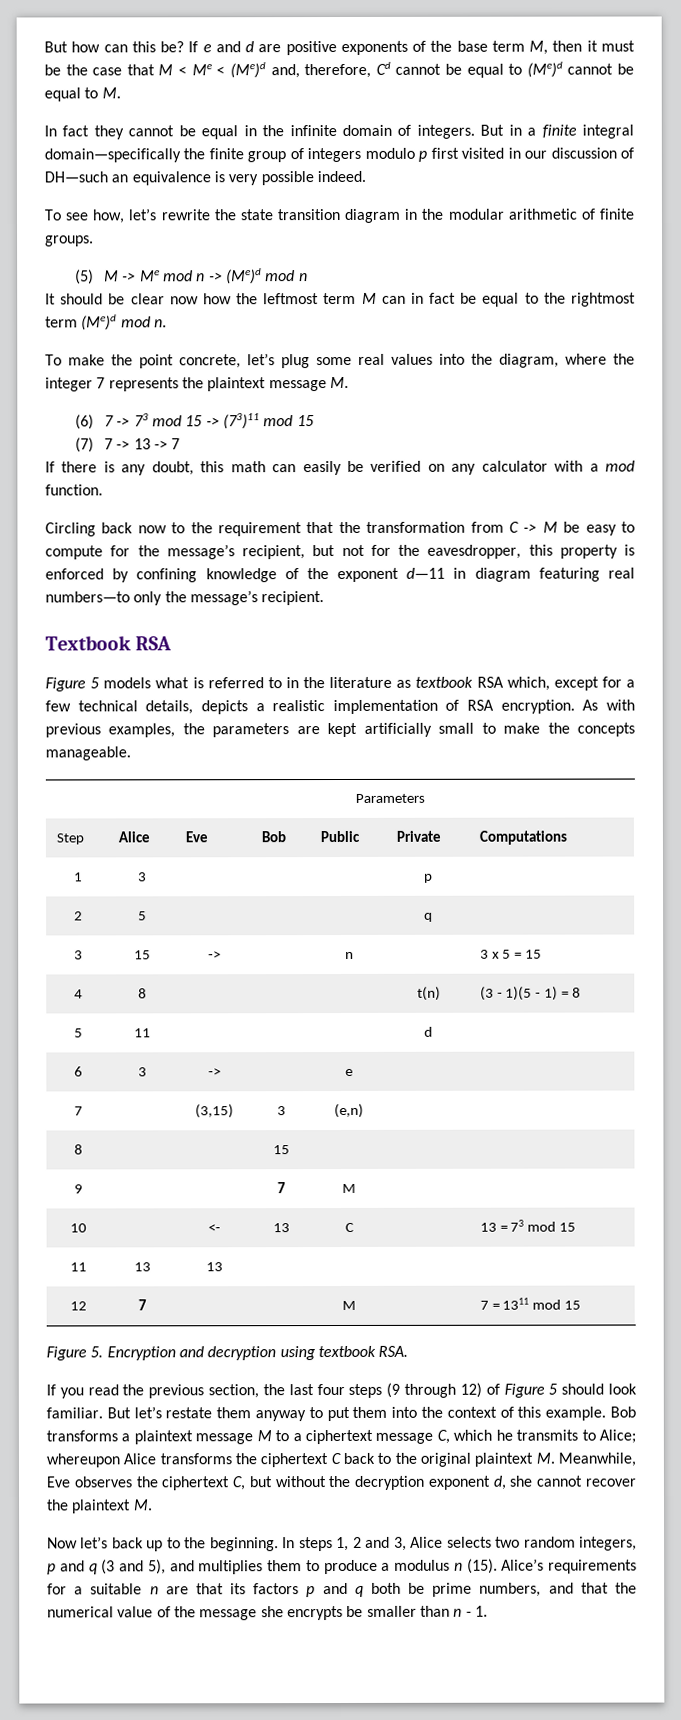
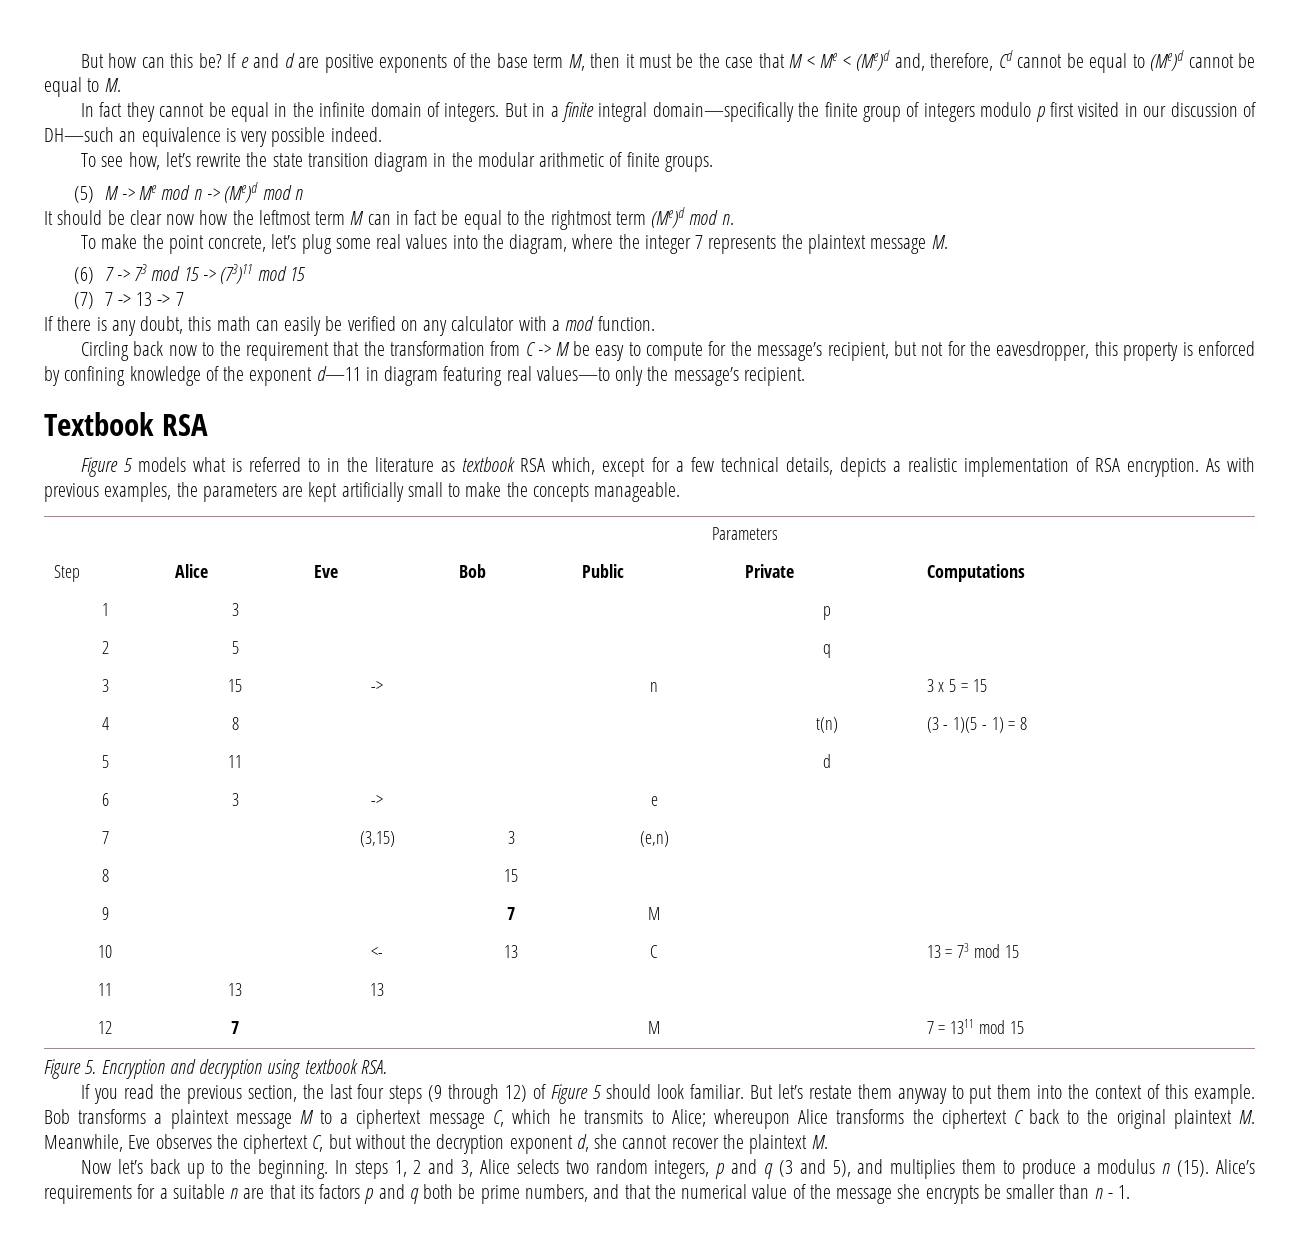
[45,591,130,603] numbers—to -> [536,366,610,381] values—to

